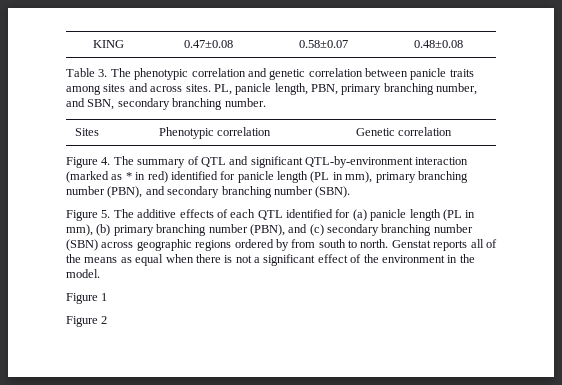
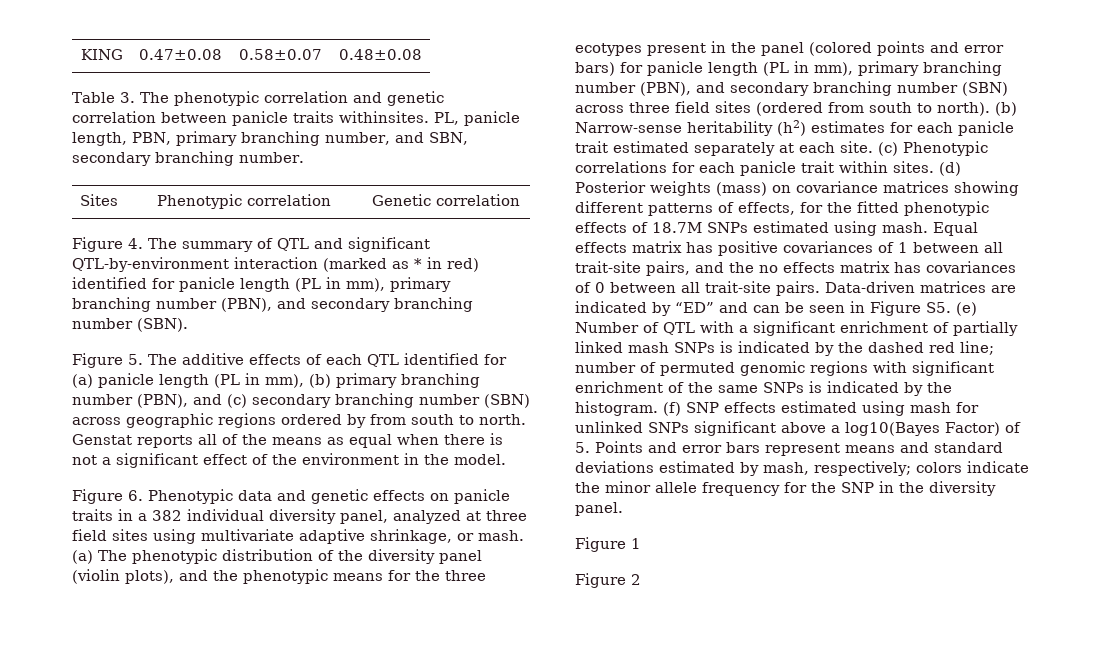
[66,83,211,95] among sites and across sites. -> [339,111,429,123] withinsites.
(100, 273) none -> [72,489,510,504] [72,509,527,524] [72,529,524,544] [72,549,482,564] [72,569,486,584] [575,41,1004,56] [575,61,1002,76] [575,81,1008,96] [575,101,1017,116] [575,120,1014,136] [575,141,988,156] [575,161,961,176] [575,181,1019,196] [575,201,989,216] [575,221,978,236] [575,241,1003,256] [575,261,1016,276] [575,281,1016,296] [575,301,977,316] [575,321,1018,336] [575,341,994,356] [575,361,994,376] [575,381,952,396] [575,401,979,416] [575,421,1021,436] [575,441,1003,456] [575,461,1029,476] [575,481,996,496] [575,502,623,516] // Figure 6. Phenotypic data and genetic effects on panicle traits in a 382 individual diversity panel, analyzed at three field sites using multivariate adaptive shrinkage, or mash. (a) The phenotypic distribution of the diversity panel (violin plots), and the phenotypic means for the three ecotypes present in the panel (colored points and error bars) for panicle length (PL in mm), primary branching number (PBN), and secondary branching number (SBN) across three field sites (ordered from south to north). (b) Narrow-sense heritability (h2) estimates for each panicle trait estimated separately at each site. (c) Phenotypic correlations for each panicle trait within sites. (d) Posterior weights (mass) on covariance matrices showing different patterns of effects, for the fitted phenotypic effects of 18.7M SNPs estimated using mash. Equal effects matrix has positive covariances of 1 between all trait-site pairs, and the no effects matrix has covariances of 0 between all trait-site pairs. Data-driven matrices are indicated by “ED” and can be seen in Figure S5. (e) Number of QTL with a significant enrichment of partially linked mash SNPs is indicated by the dashed red line; number of permuted genomic regions with significant enrichment of the same SNPs is indicated by the histogram. (f) SNP effects estimated using mash for unlinked SNPs significant above a log10(Bayes Factor) of 5. Points and error bars represent means and standard deviations estimated by mash, respectively; colors indicate the minor allele frequency for the SNP in the diversity panel.

